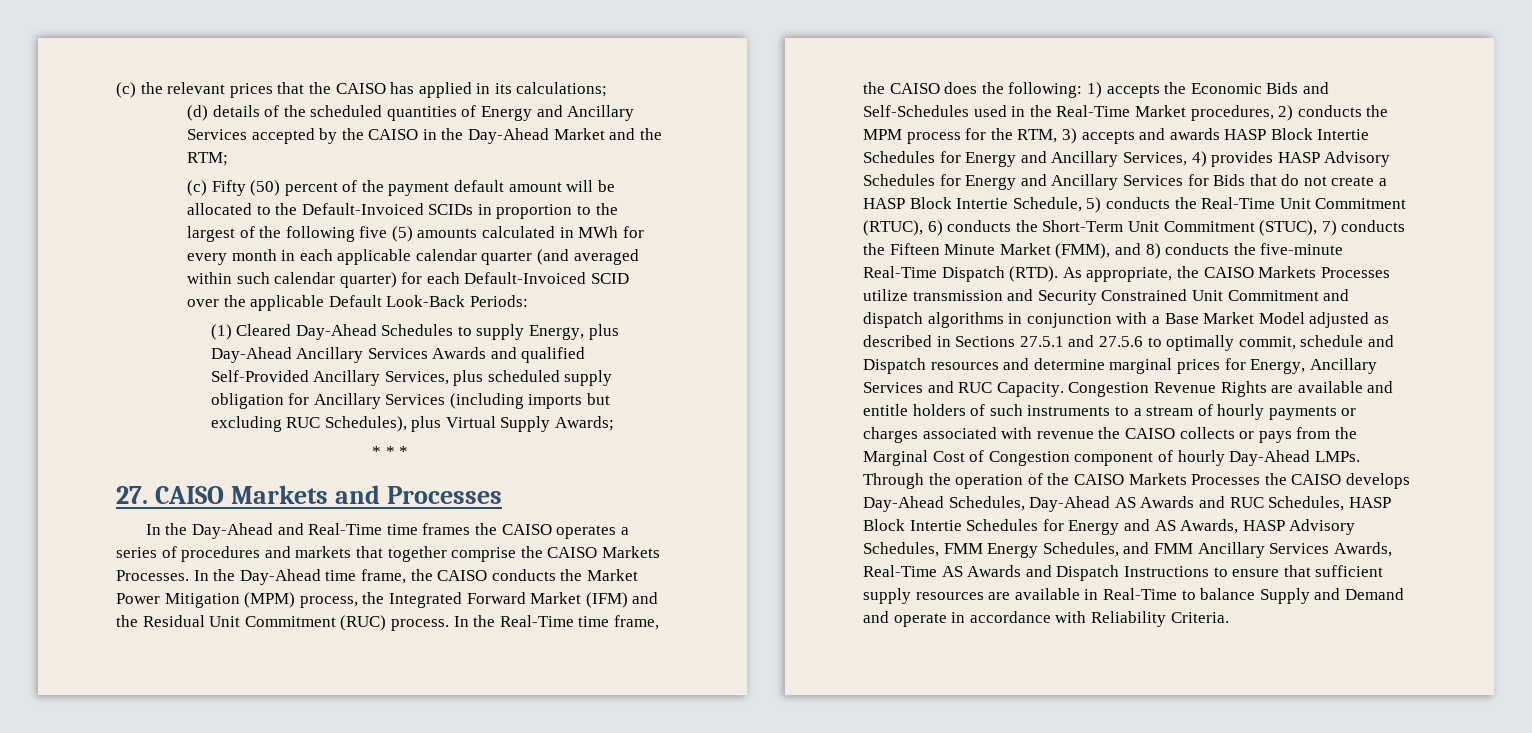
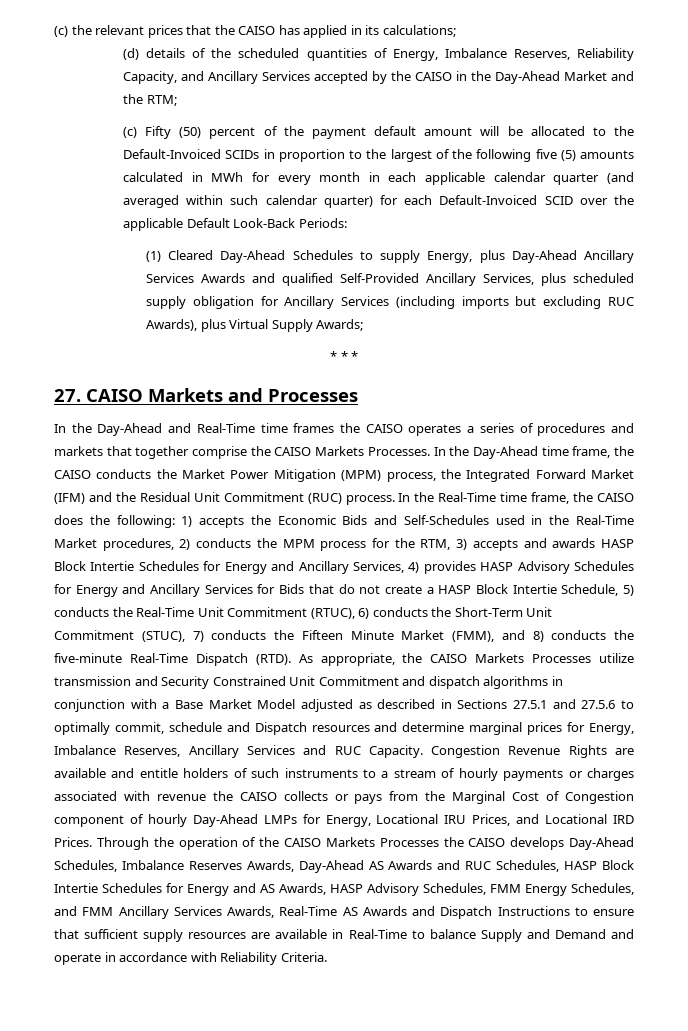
[481,106,533,121] Energy -> [392,48,634,61] [122,71,177,84] Energy, Imbalance Reserves, Reliability Capacity,
[324,416,407,432] Schedules), -> [145,319,197,331] Awards),
(1306, 366) none -> [54,745,181,757] Imbalance Reserves,
[1314,451,1360,462] LMPs. -> [263,814,635,827] [54,837,92,847] LMPs for Energy, Locational IRU Prices, and Locational IRD Prices.
(1025, 503) none -> [121,860,294,872] Imbalance Reserves Awards,

